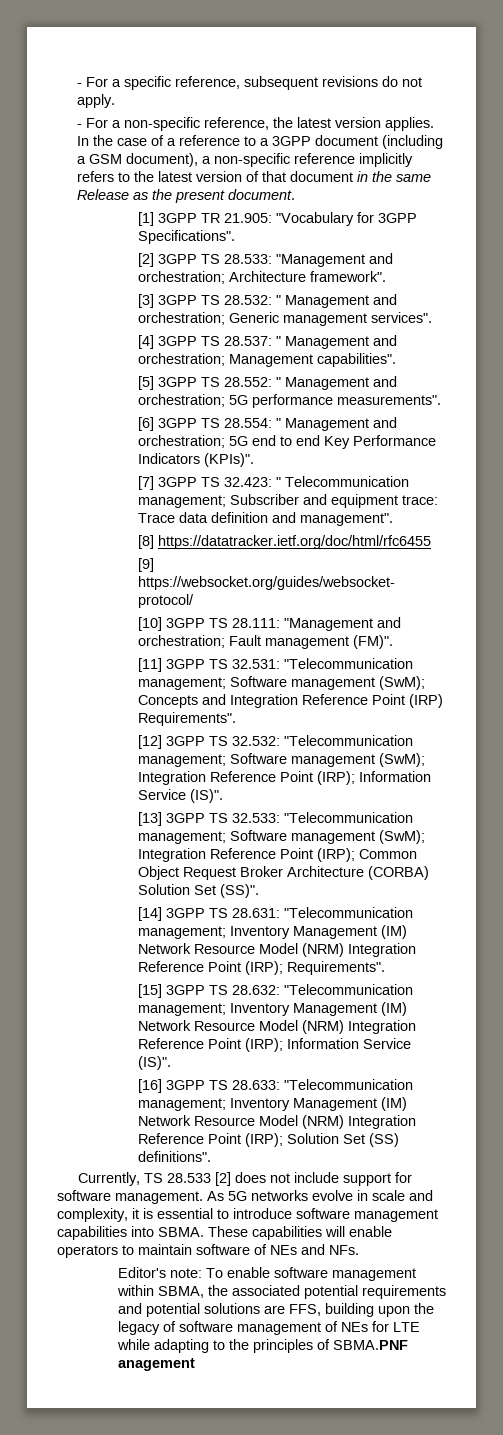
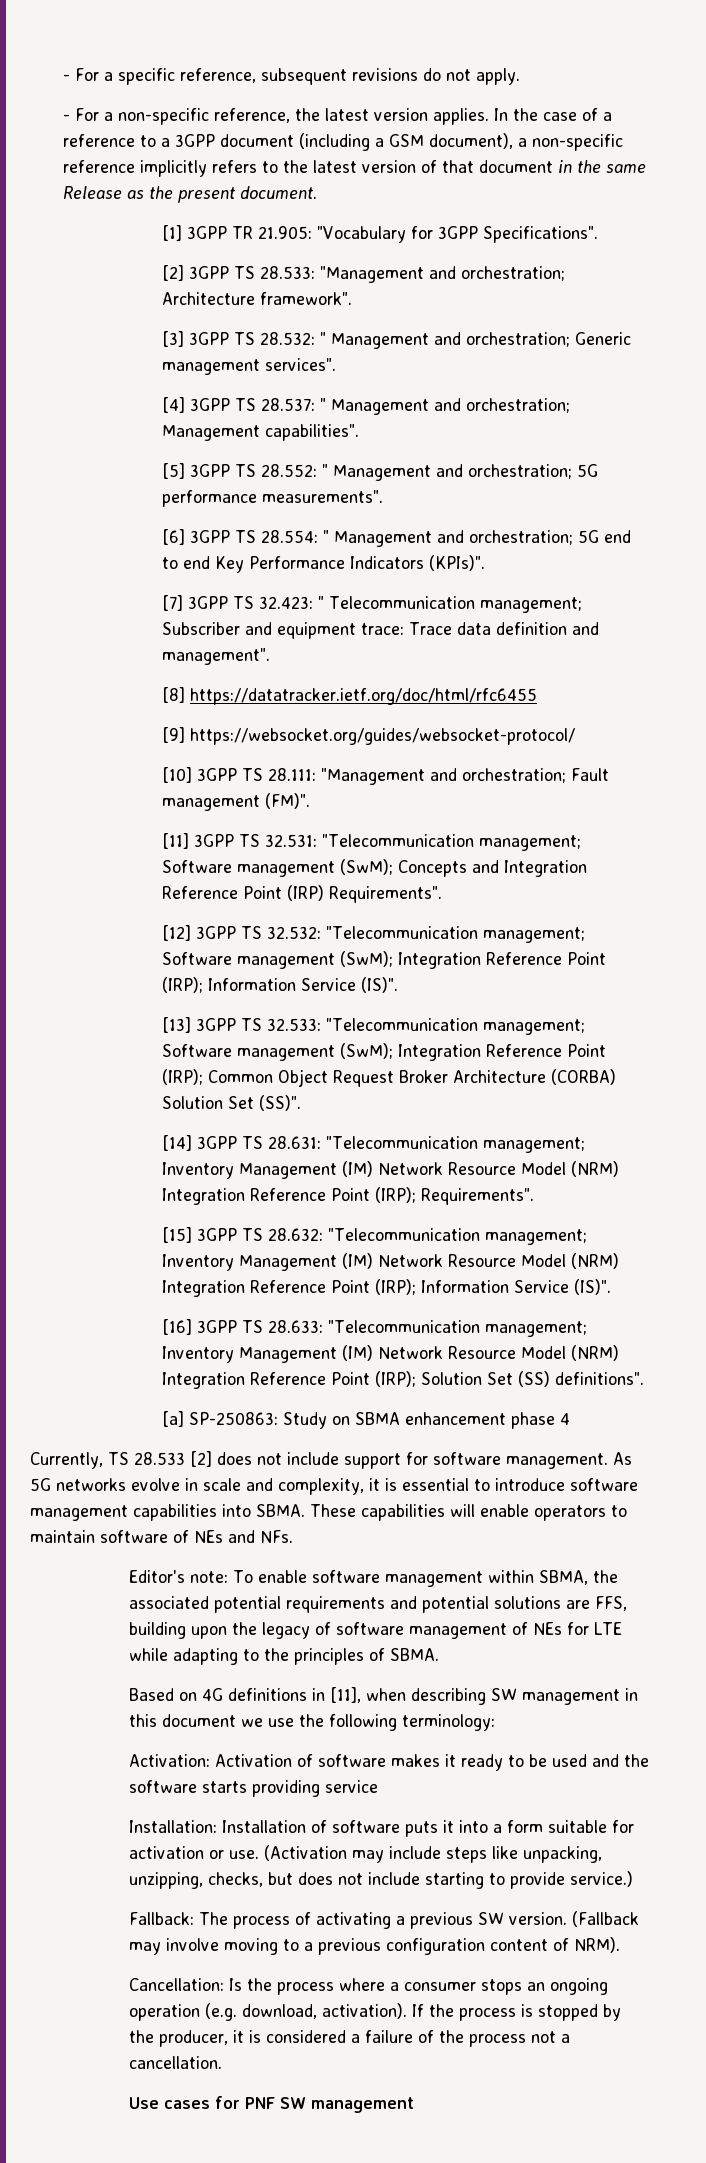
(212, 1156) none -> [162,1411,571,1429] // [a] SP-250863: Study on SBMA enhancement phase 4
[332,1340,408,1350] [117,1358,195,1371] SBMA.PNF anagement -> [390,1648,440,1661] [129,1687,639,1705] [129,1714,496,1731] [129,1754,650,1771] [129,1780,379,1797] [129,1820,635,1837] [129,1845,603,1863] [129,1871,634,1889] [129,1911,640,1929] [129,1937,621,1955] [129,1978,609,1995] [129,2003,622,2021] [129,2030,571,2047] [129,2056,223,2069] [129,2096,415,2113] SBMA. // Based on 4G definitions in [11], when describing SW management in this document we use the following terminology: // Activation: Activation of software makes it ready to be used and the software starts providing service // Installation: Installation of software puts it into a form suitable for activation or use. (Activation may include steps like unpacking, unzipping, checks, but does not include starting to provide service.) // Fallback: The process of activating a previous SW version. (Fallback may involve moving to a previous configuration content of NRM). // Cancellation: Is the process where a consumer stops an ongoing operation (e.g. download, activation). If the process is stopped by the producer, it is considered a failure of the process not a cancellation. // Use cases for PNF SW management

